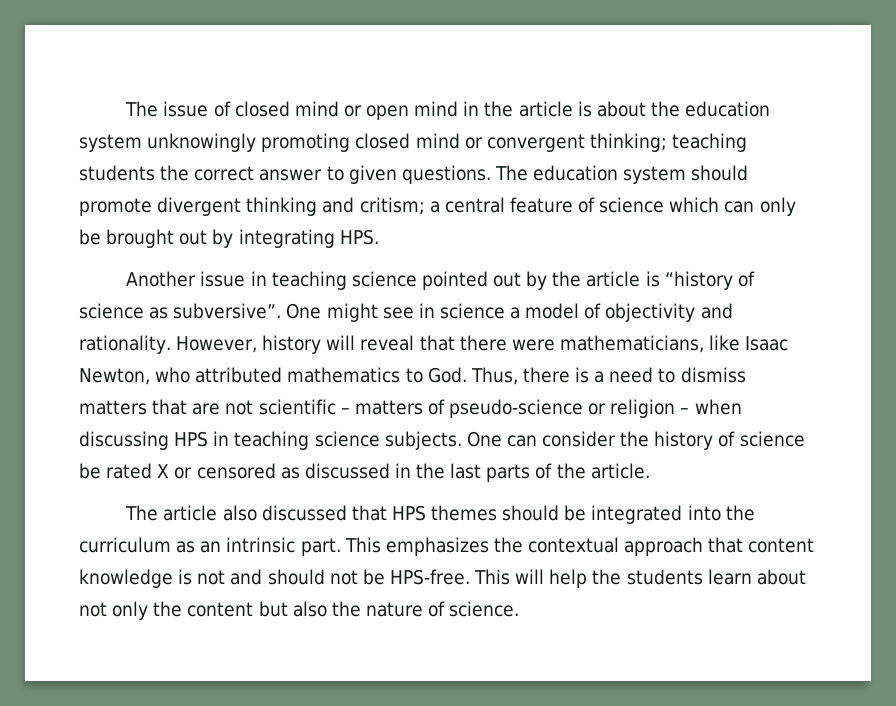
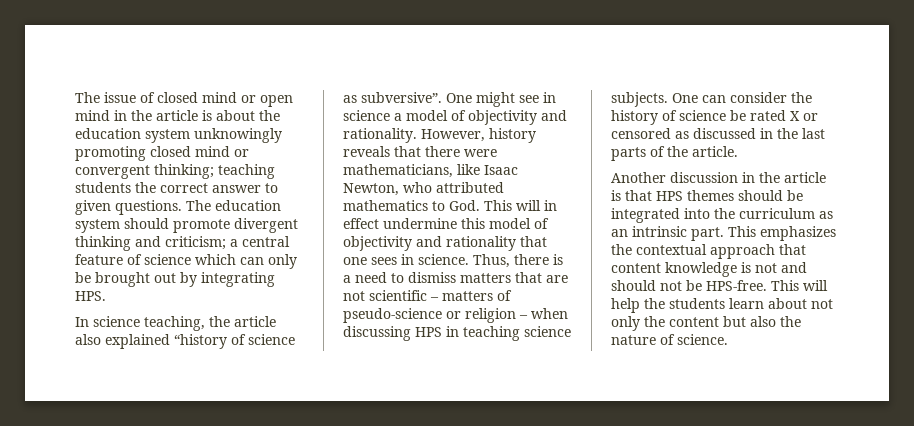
[359,197,425,215] critism; -> [165,236,226,250] criticism;
[126,271,660,290] Another issue in teaching science pointed out by the article is -> [75,316,276,331] [75,334,170,349] In science teaching, the article also explained
[326,335,415,351] will reveal -> [343,146,390,157] reveals
(467, 375) none -> [484,200,557,211] [343,218,549,229] [343,236,547,251] [343,254,469,265] This will in effect undermine this model of objectivity and rationality that one sees in science.
[125,505,347,521] The article also discussed -> [611,172,826,183] [611,190,621,201] Another discussion in the article is

